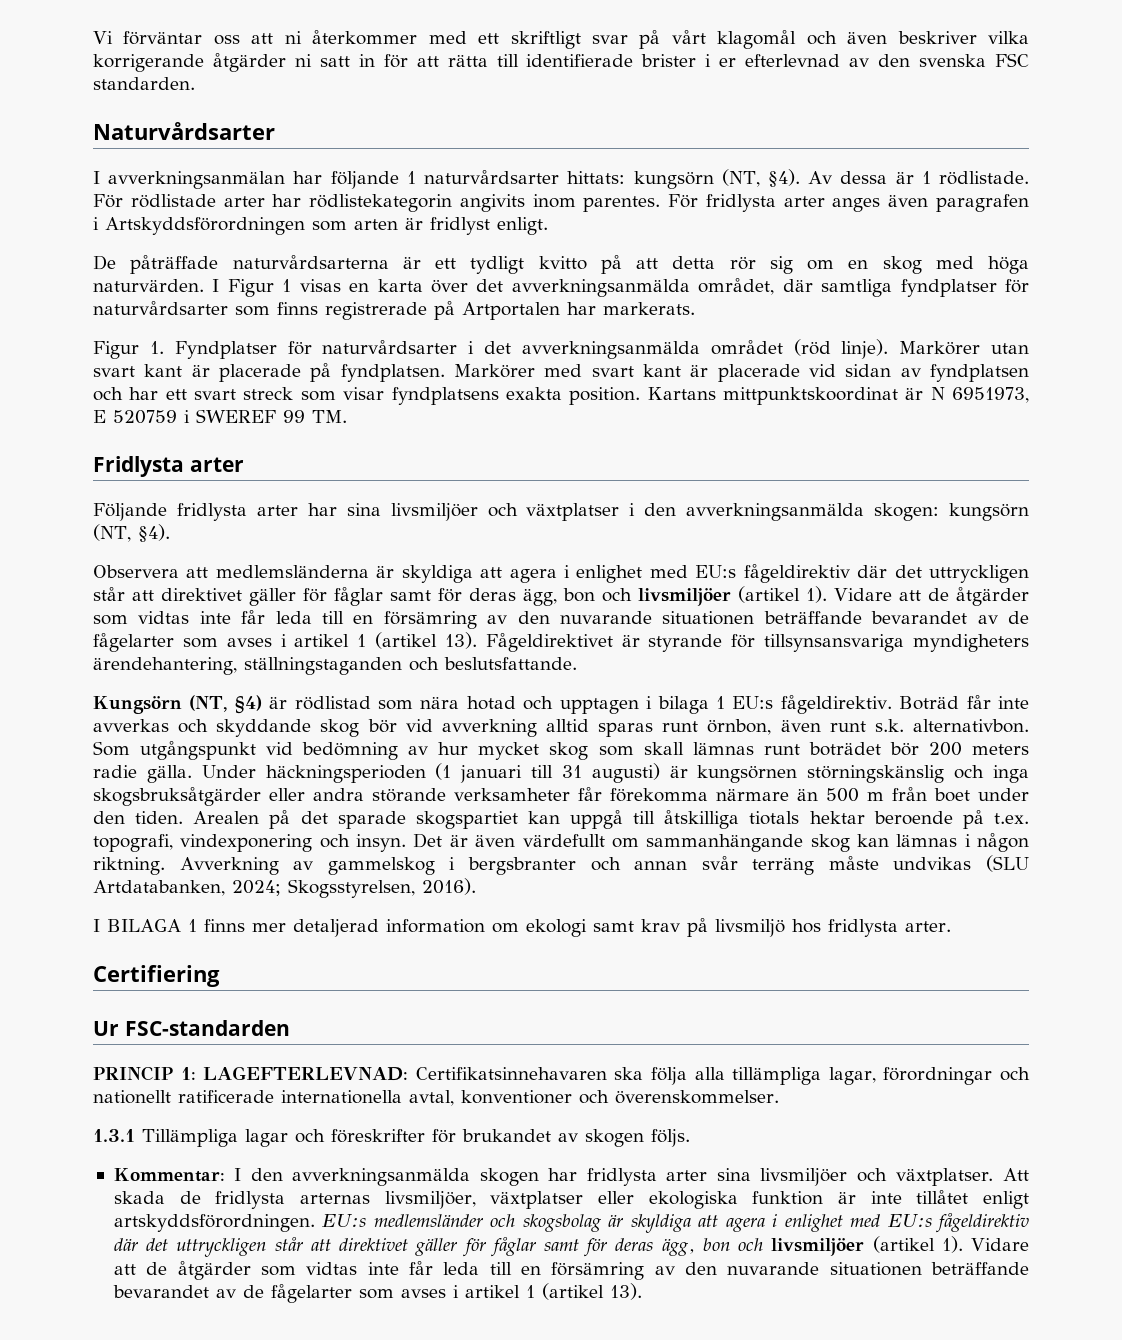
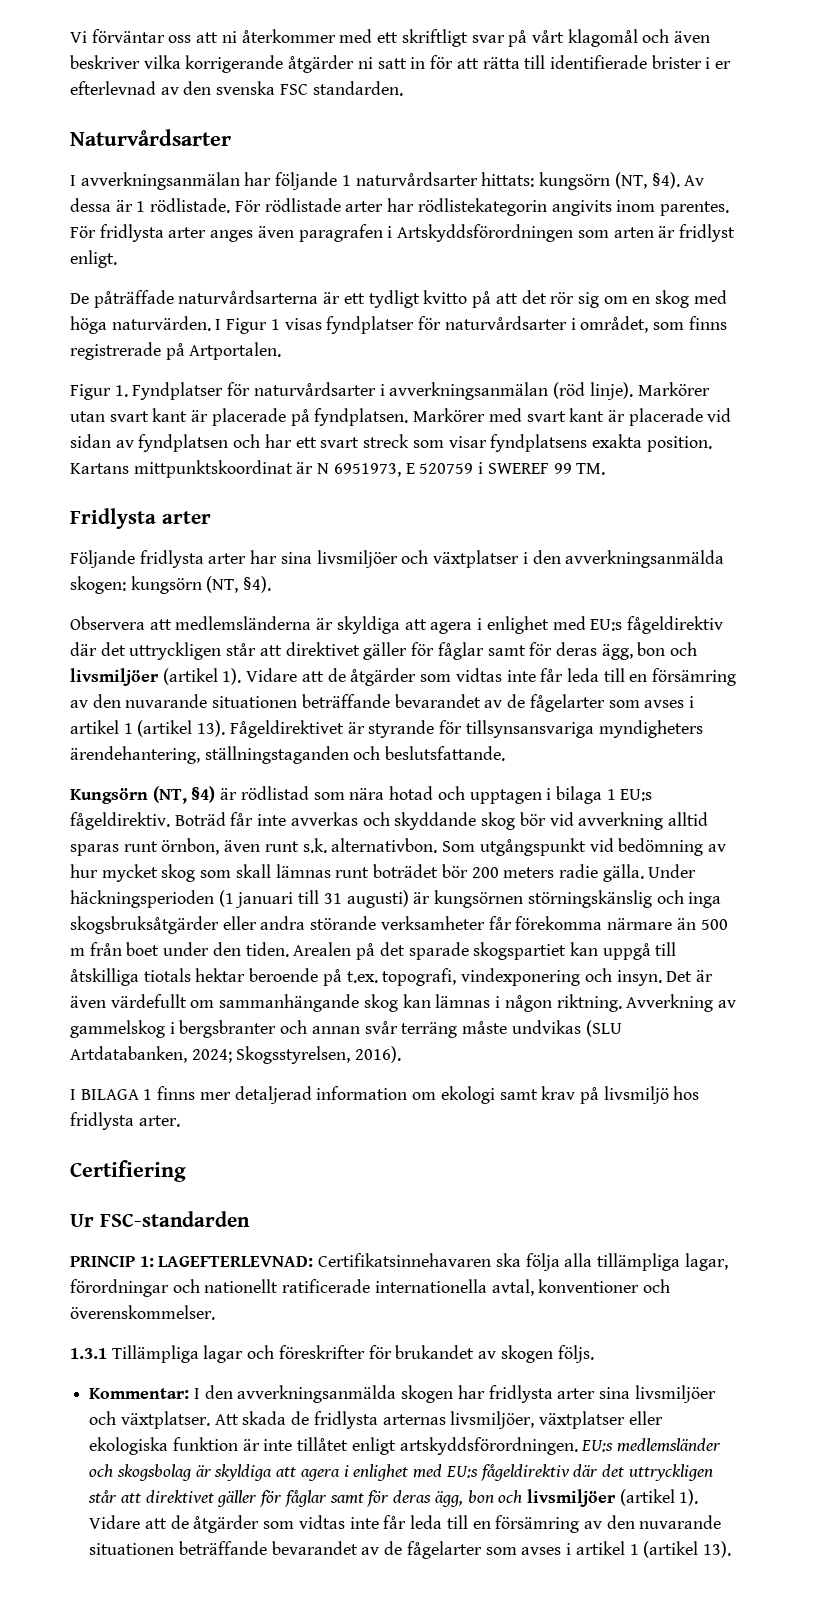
[672,256,716,269] detta -> [521,290,547,304] det
[349,278,893,297] en karta över det avverkningsanmälda området, där samtliga -> (322, 324) none
(228, 308) none -> [570,316,649,333] i området,
[462,302,695,320] Artportalen har markerats. -> [189,342,282,360] Artportalen.
[484,340,783,359] det avverkningsanmälda området -> [389,382,549,400] avverkningsanmälan

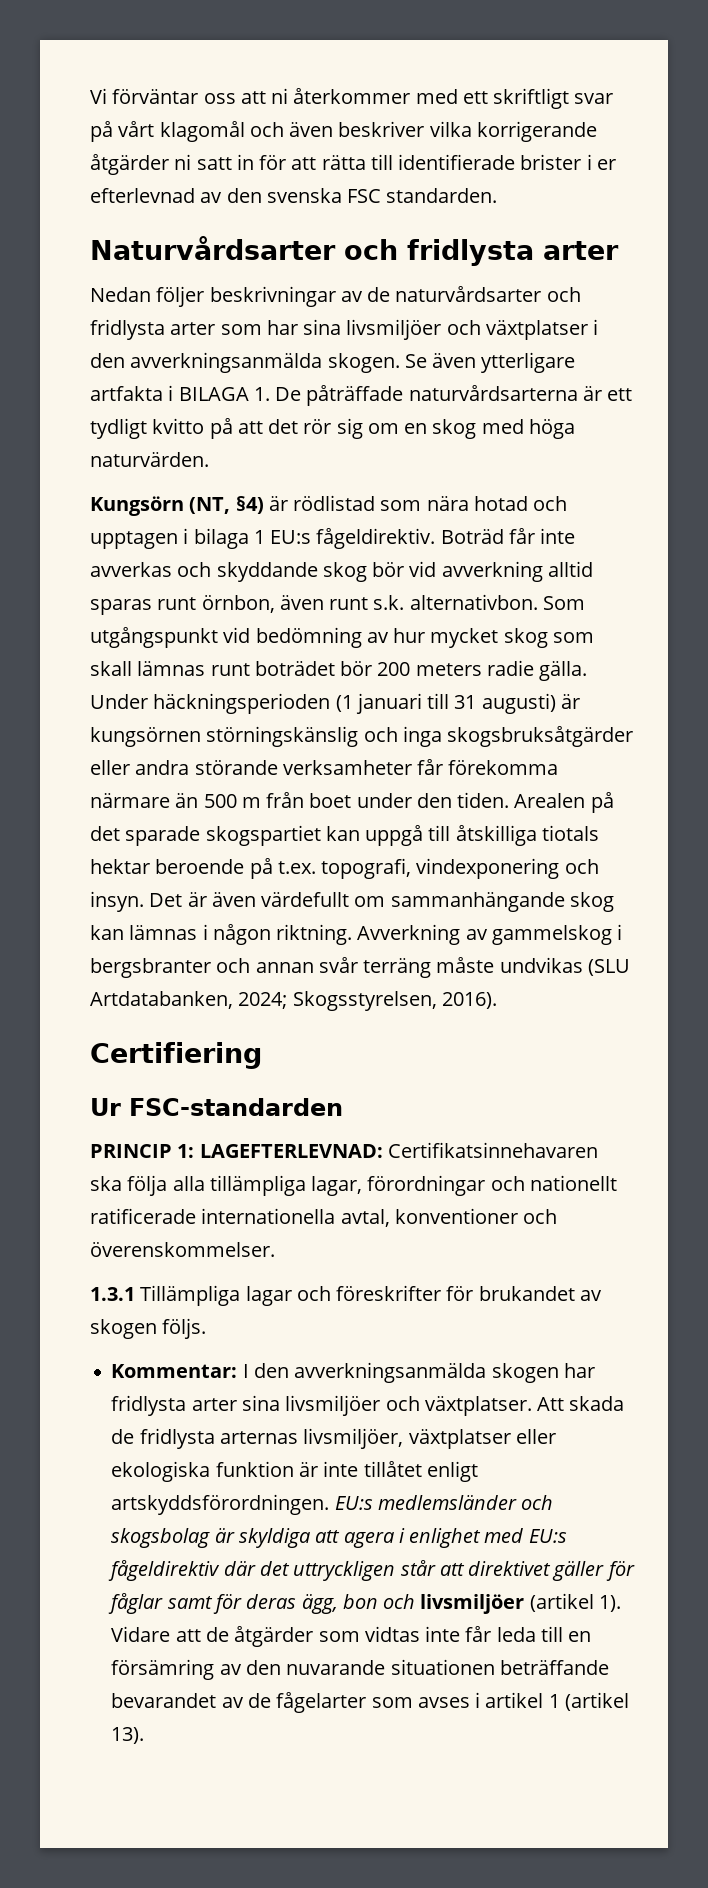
[70,172,705,190] [70,198,729,216] [70,224,735,242] [70,250,117,268] // I avverkningsanmälan har följande 1 naturvårdsarter hittats: kungsörn (NT, §4). Av dessa är 1 rödlistade. För rödlistade arter har rödlistekategorin angivits inom parentes. För fridlysta arter anges även paragrafen i Artskyddsförordningen som arten är fridlyst enligt. // -> [344,239,619,266] [90,286,581,307] [90,319,599,340] [90,352,576,373] [90,385,270,401] och fridlysta arter // Nedan följer beskrivningar av de naturvårdsarter och fridlysta arter som har sina livsmiljöer och växtplatser i den avverkningsanmälda skogen. Se även ytterligare artfakta i BILAGA 1.
[215,316,727,334] [70,342,282,360] [70,382,710,400] [70,408,732,426] [70,434,712,452] [70,460,606,478] [70,508,211,529] [70,550,725,568] [70,576,272,594] [70,616,723,634] [70,642,698,660] [70,668,737,686] [70,694,694,712] [70,720,703,738] [70,746,506,764] I Figur 1 visas fyndplatser för naturvårdsarter i området, som finns registrerade på Artportalen. // Figur 1. Fyndplatser för naturvårdsarter i avverkningsanmälan (röd linje). Markörer utan svart kant är placerade på fyndplatsen. Markörer med svart kant är placerade vid sidan av fyndplatsen och har ett svart streck som visar fyndplatsens exakta position. Kartans mittpunktskoordinat är N 6951973, E 520759 i SWEREF 99 TM. // Fridlysta arter // Följande fridlysta arter har sina livsmiljöer och växtplatser i den avverkningsanmälda skogen: kungsörn (NT, §4). // Observera att medlemsländerna är skyldiga att agera i enlighet med EU:s fågeldirektiv där det uttryckligen står att direktivet gäller för fåglar samt för deras ägg, bon och livsmiljöer (artikel 1). Vidare att de åtgärder som vidtas inte får leda till en försämring av den nuvarande situationen beträffande bevarandet av de fågelarter som avses i artikel 1 (artikel 13). Fågeldirektivet är styrande för tillsynsansvariga myndigheters ärendehantering, ställningstaganden och beslutsfattande. -> (209, 459) none
[70,1086,700,1104] [70,1112,180,1130] // I BILAGA 1 finns mer detaljerad information om ekologi samt krav på livsmiljö hos fridlysta arter. -> (497, 1000) none

